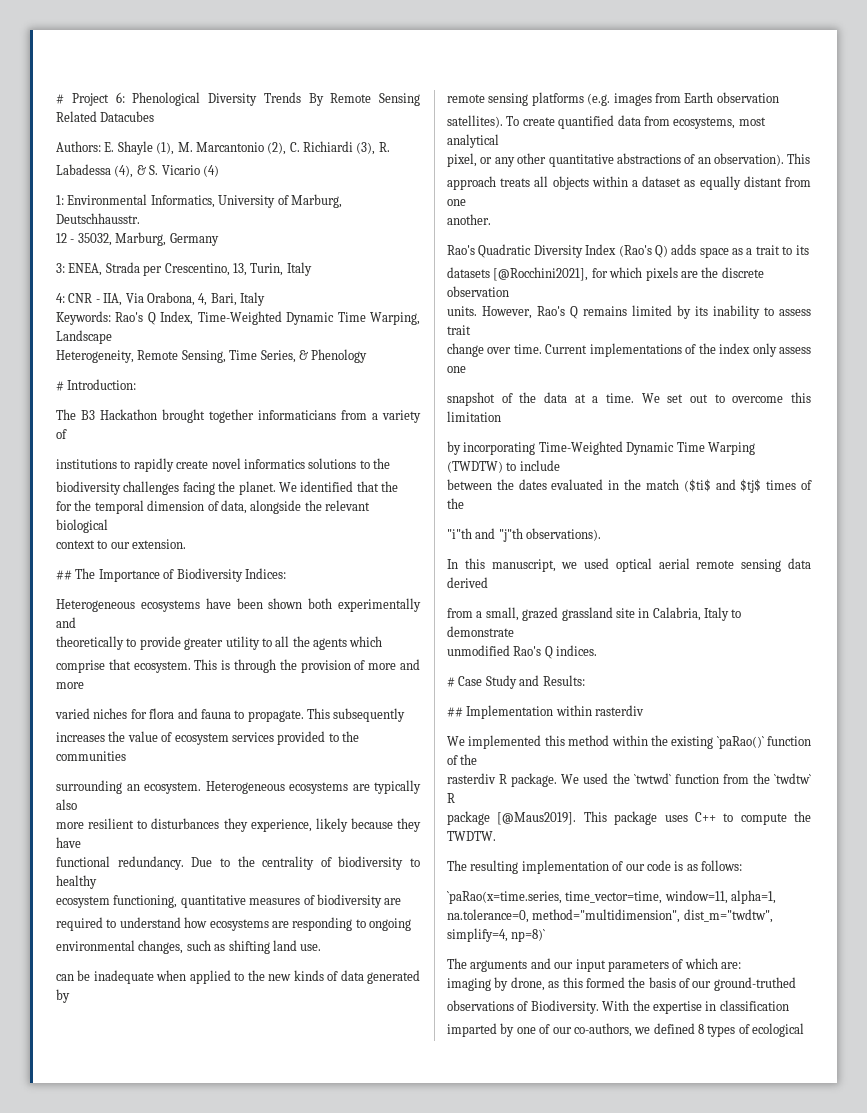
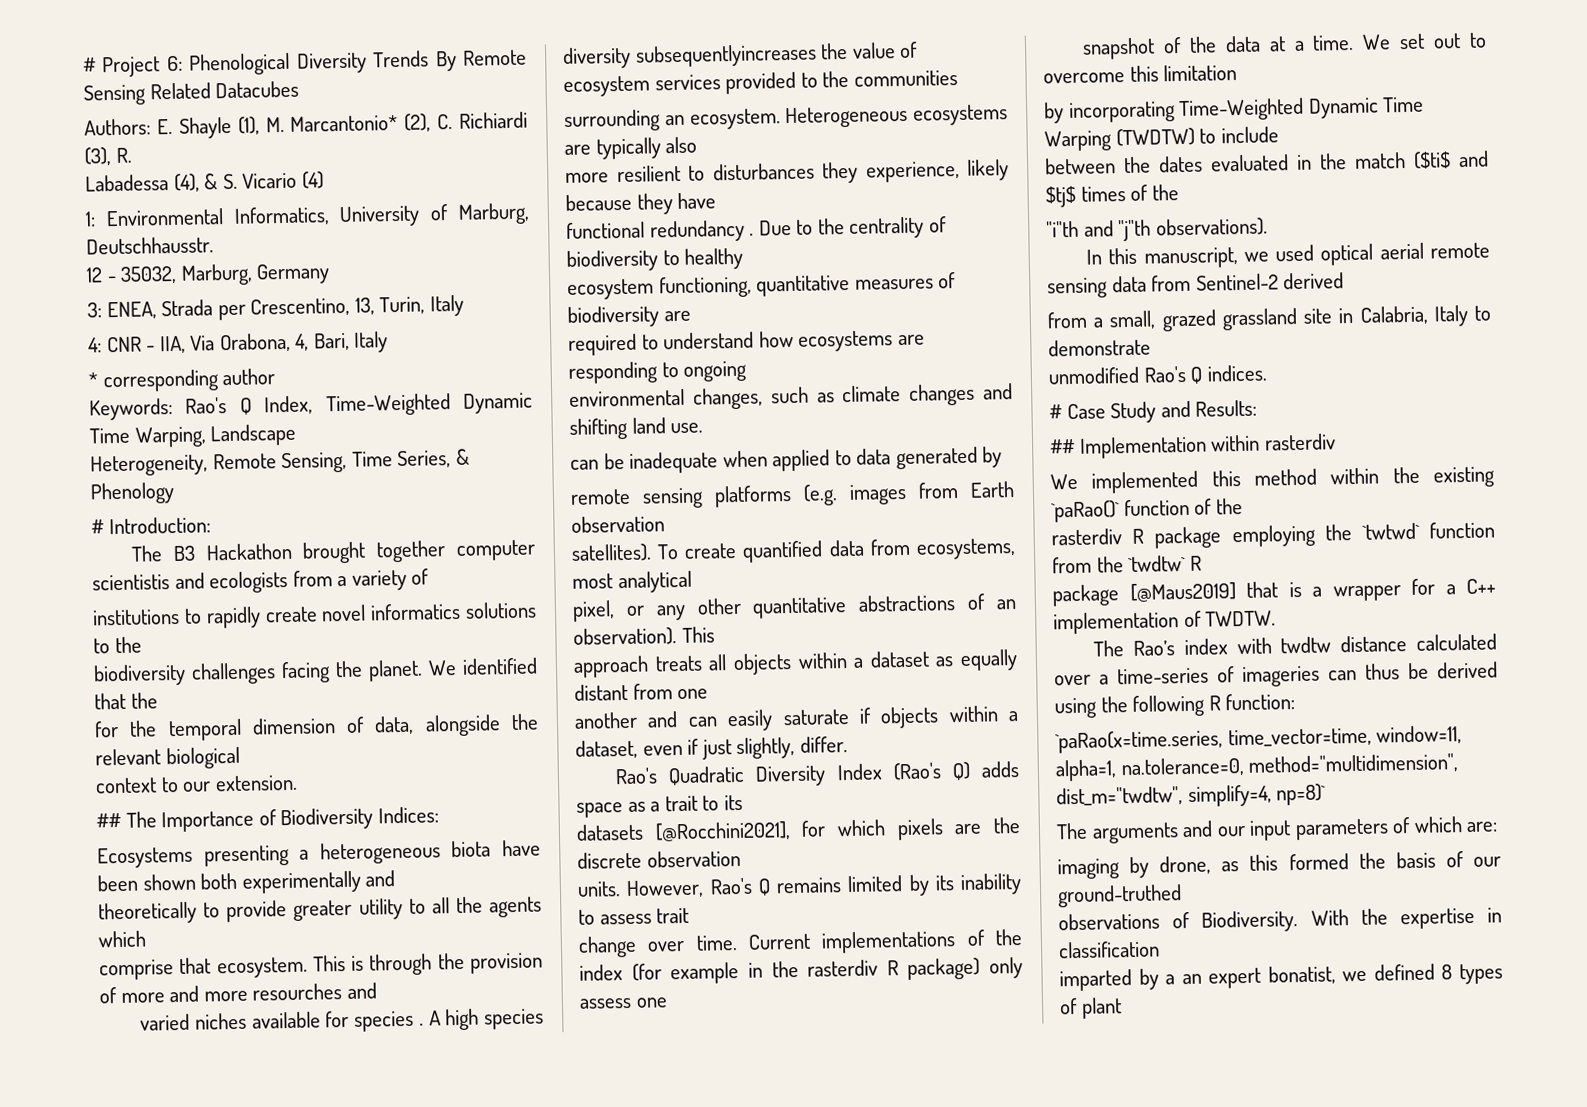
[195,142,264,152] Marcantonio -> [290,114,399,132] Marcantonio*
(265, 299) none -> [88,368,276,393] // * corresponding author
[258,410,336,420] informaticians -> [456,539,536,561] [92,570,289,594] computer scientistis and ecologists
[56,599,200,612] Heterogeneous ecosystems -> [97,840,492,869] Ecosystems presenting a heterogeneous biota
(84, 685) none -> [252,982,377,1001] resourches and
[130,708,406,722] [56,732,105,742] for flora and fauna to propagate. This subsequently // increases -> [251,1008,544,1032] [562,43,817,70] available for species . A high species diversity subsequentlyincreases
[117,856,184,870] redundancy. -> [649,219,755,243] redundancy .
(226, 947) none -> [842,383,1013,406] climate changes and
[247,970,339,981] the new kinds of -> (852, 457) none
[447,214,491,225] another. -> [574,705,1019,732] [575,736,848,760] another and can easily saturate if objects within a dataset, even if just slightly, differ.
(751, 348) none -> [631,957,981,985] (for example in the rasterdiv R package)
(811, 563) none -> [1151,273,1279,292] from Sentinel-2
[511,773,609,787] package. We used -> [1154,524,1316,549] package employing
[497,811,811,825] [447,831,496,841] [447,860,742,874] [@Maus2019]. This package uses C++ to compute the TWDTW. // The resulting implementation of our code is as follows: -> [1129,578,1496,603] [1053,610,1277,635] [1093,633,1497,657] [1054,661,1498,688] [1054,693,1296,719] [@Maus2019] that is a wrapper for a C++ implementation of TWDTW. // The Rao’s index with twdtw distance calculated over a time-series of imageries can thus be derived using the following R function:
[516,1023,632,1037] one of our co-authors, -> [1165,965,1336,989] a an expert bonatist,
[752,1023,805,1037] ecological -> [1080,997,1122,1019] plant

